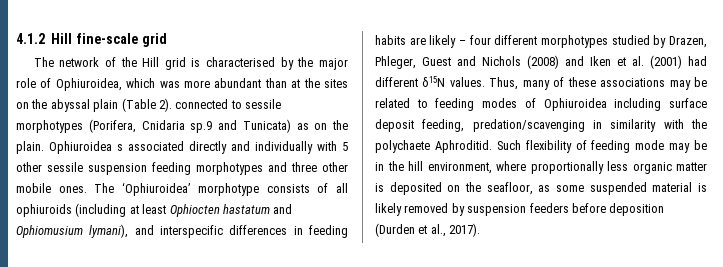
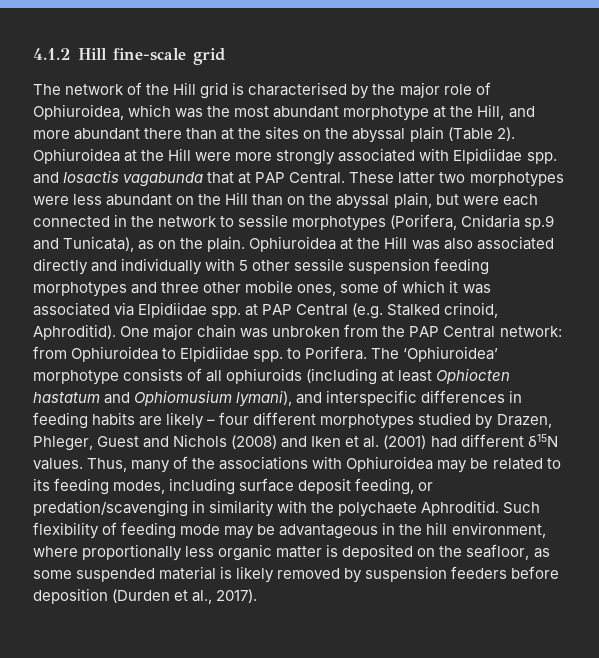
(180, 84) none -> [207,104,535,121] the most abundant morphotype at the Hill, and
(262, 83) none -> [144,128,183,139] there
[175,99,229,109] connected -> [33,148,557,165] [33,170,564,187] [33,192,538,209] [33,214,218,227] Ophiuroidea at the Hill were more strongly associated with Elpidiidae spp. and Iosactis vagabunda that at PAP Central. These latter two morphotypes were less abundant on the Hill than on the abyssal plain, but were each connected in the network
[242,119,291,133] Tunicata) -> [63,236,135,252] Tunicata),
[117,144,123,151] s -> [340,236,473,250] at the Hill was also
[58,186,87,193] ones. -> [297,280,491,296] [33,302,499,319] [33,324,562,340] [33,346,368,362] ones, some of which it was associated via Elpidiidae spp. at PAP Central (e.g. Stalked crinoid, Aphroditid). One major chain was unbroken from the PAP Central network: from Ophiuroidea to Elpidiidae spp. to Porifera.
[567,77,707,90] [375,98,607,111] these associations may be related to feeding modes of Ophiuroidea -> [192,456,561,473] [33,478,166,495] the associations with Ophiuroidea may be related to its feeding modes,
(465, 125) none -> [418,482,434,491] or
(707, 145) none -> [279,524,379,539] advantageous

